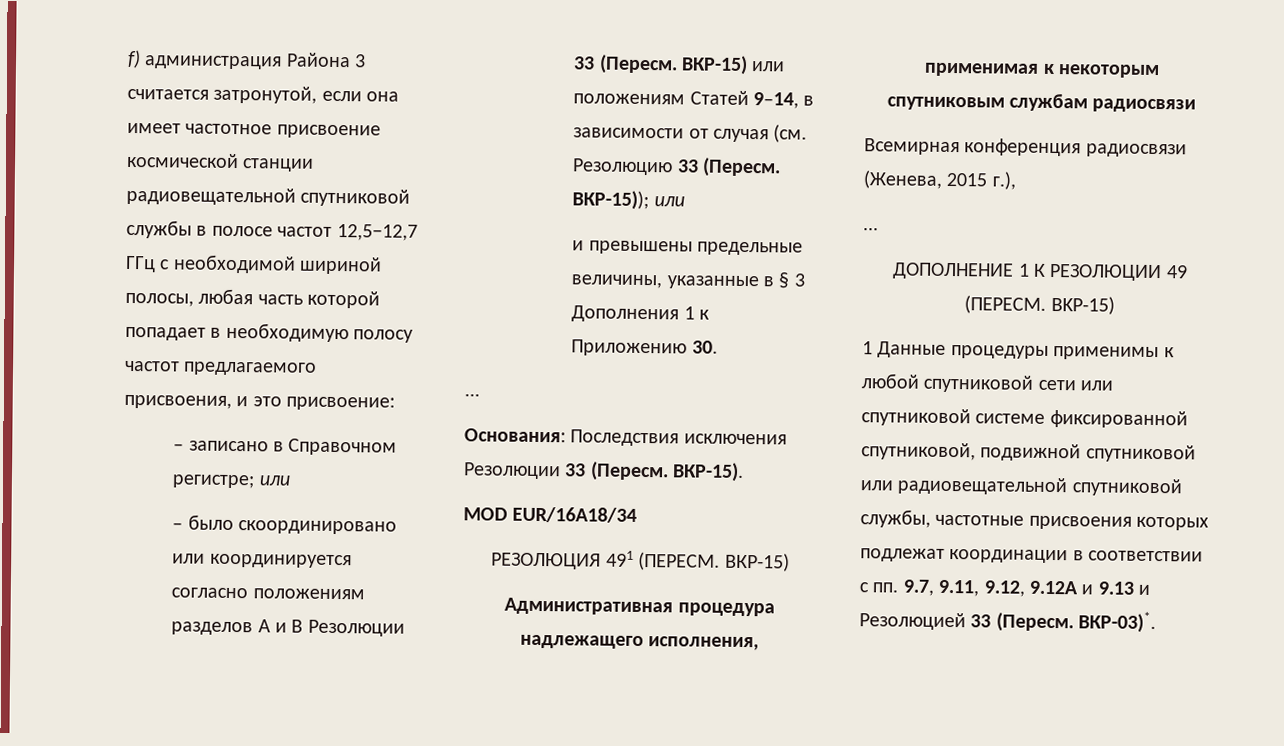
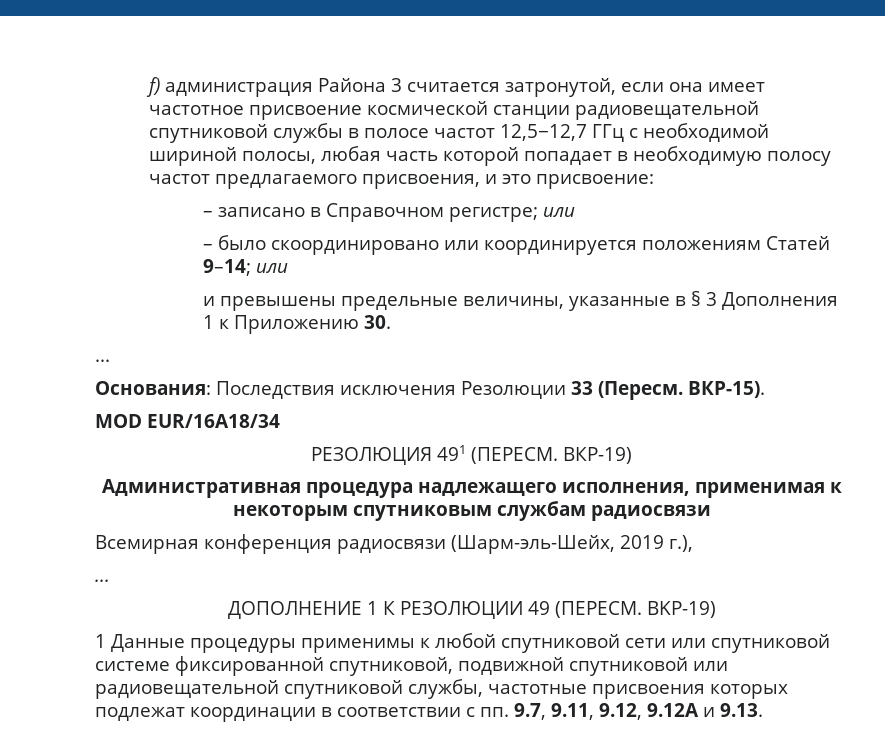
[171,587,365,600] [171,619,405,637] [573,54,786,76] [573,90,815,109] [573,124,808,143] [572,157,781,178] [572,190,650,211] согласно положениям разделов А и В Резолюции 33 (Пересм. ВКР-15) или положениям Статей 9–14, в зависимости от случая (см. Резолюцию 33 (Пересм. ВКР-15)); -> [641,236,830,250] [202,259,251,276] положениям Статей 9–14;
[724,552,790,572] ВКР-15) -> [563,447,632,464] ВКР-19)
[863,170,988,189] (Женева, 2015 -> [451,535,664,554] (Шарм-эль-Шейх, 2019
[1050,295,1115,315] BKP-15) -> [646,601,716,618] BKP-19)
[1097,581,1151,595] [859,611,1157,634] 9.13 и Резолюцией 33 (Пересм. ВКР-03)*. -> [720,703,763,717] 9.13.

